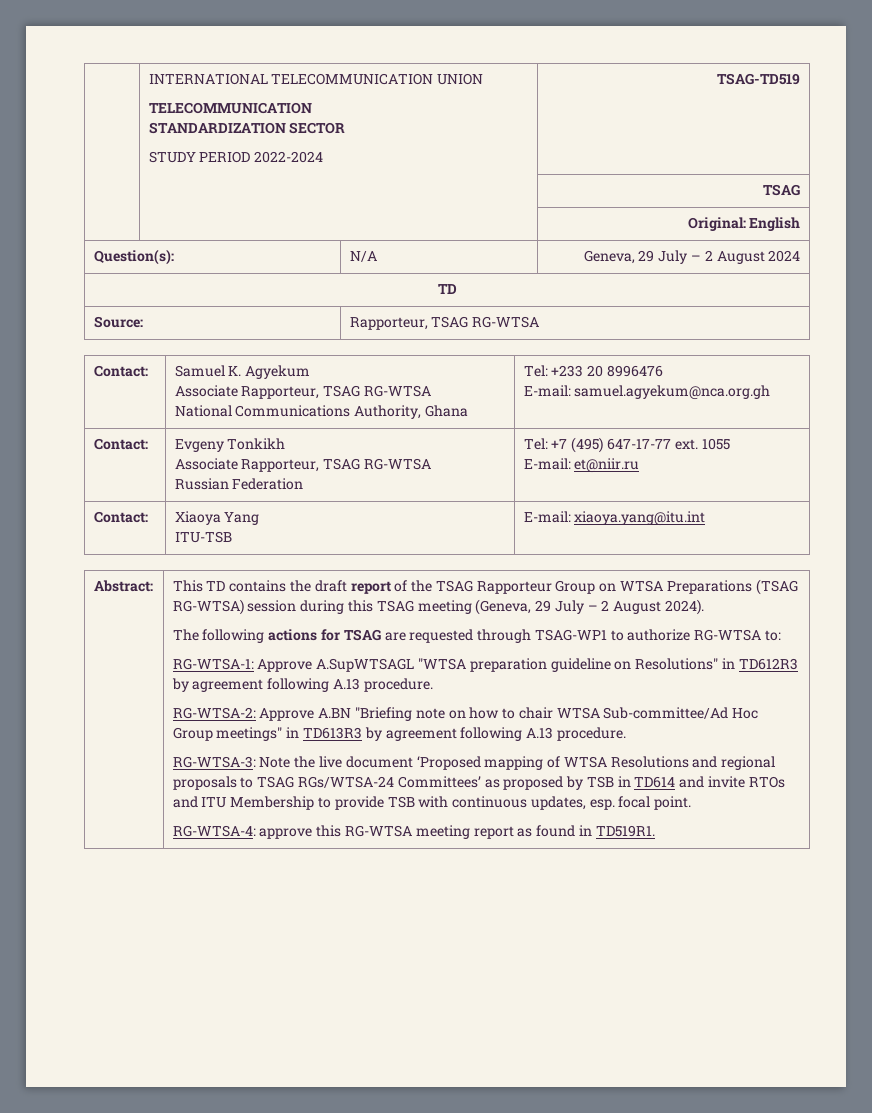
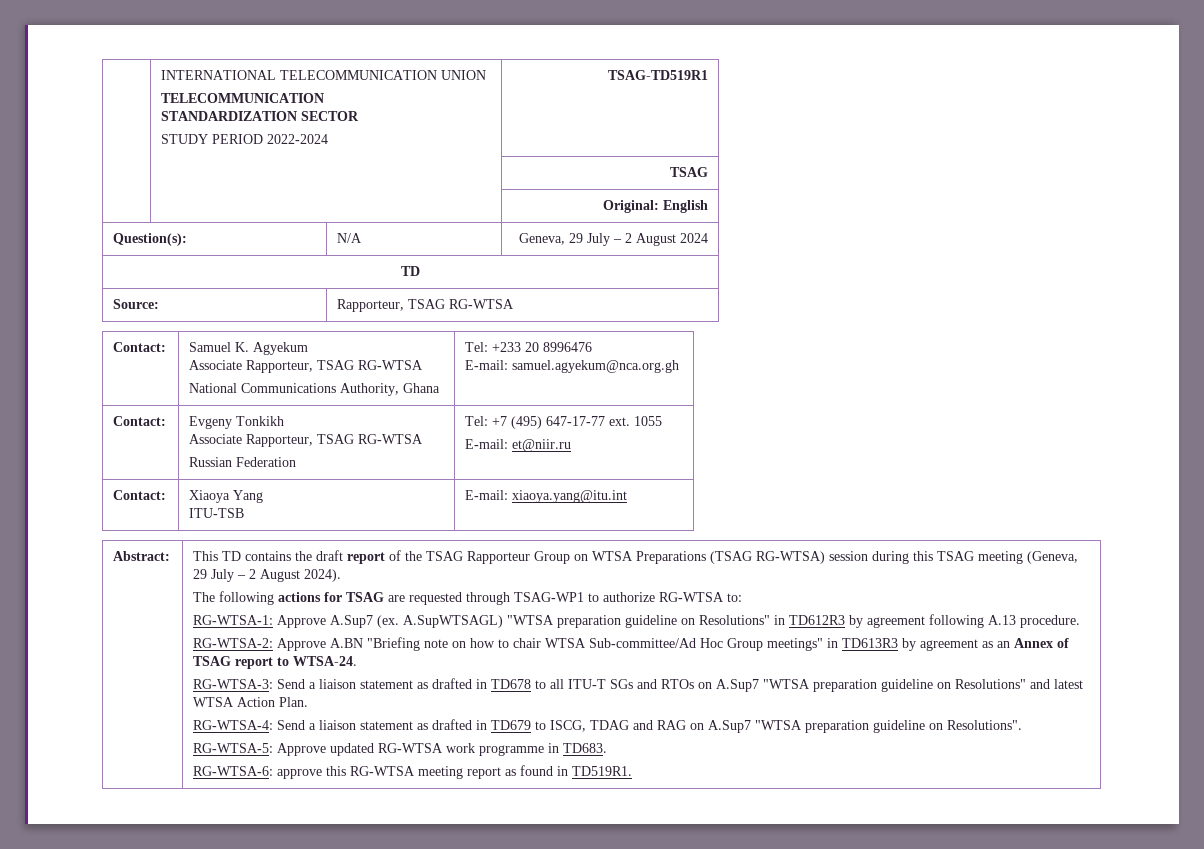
[717,73,801,85] TSAG-TD519 -> [607,70,708,80] TSAG-TD519R1
[316,658,415,672] A.SupWTSAGL -> [330,615,504,628] A.Sup7 (ex. A.SupWTSAGL)
[460,727,626,741] [172,756,776,770] [172,776,785,790] [172,796,692,810] [172,825,256,837] following A.13 procedure. // RG-WTSA-3: Note the live document ‘Proposed mapping of WTSA Resolutions and regional proposals to TSAG RGs/WTSA-24 Committees’ as proposed by TSB in TD614 and invite RTOs and ITU Membership to provide TSB with continuous updates, esp. focal point. // RG-WTSA-4: -> [982,638,1070,648] [193,656,358,669] [193,678,1084,692] [193,697,309,707] [193,719,1023,733] [193,743,608,756] [193,766,274,776] as an Annex of TSAG report to WTSA-24. // RG-WTSA-3: Send a liaison statement as drafted in TD678 to all ITU-T SGs and RTOs on A.Sup7 "WTSA preparation guideline on Resolutions" and latest WTSA Action Plan. // RG-WTSA-4: Send a liaison statement as drafted in TD679 to ISCG, TDAG and RAG on A.Sup7 "WTSA preparation guideline on Resolutions". // RG-WTSA-5: Approve updated RG-WTSA work programme in TD683. // RG-WTSA-6:

